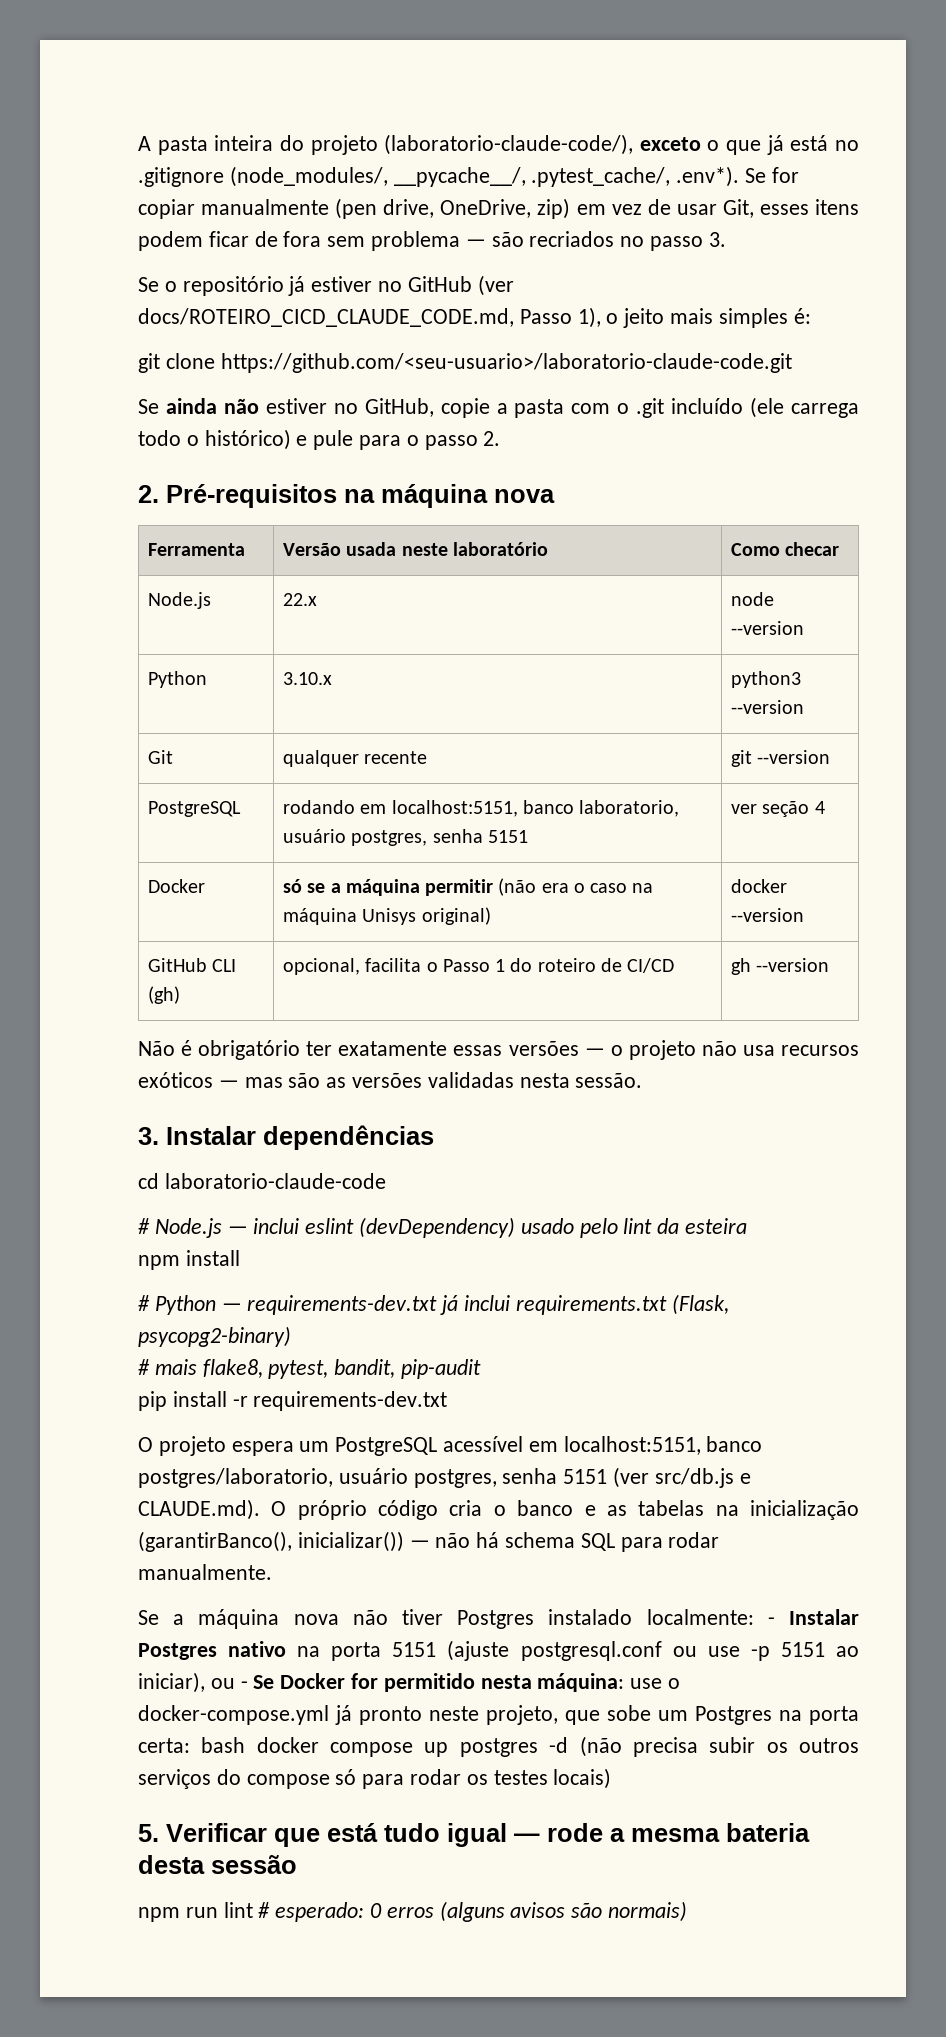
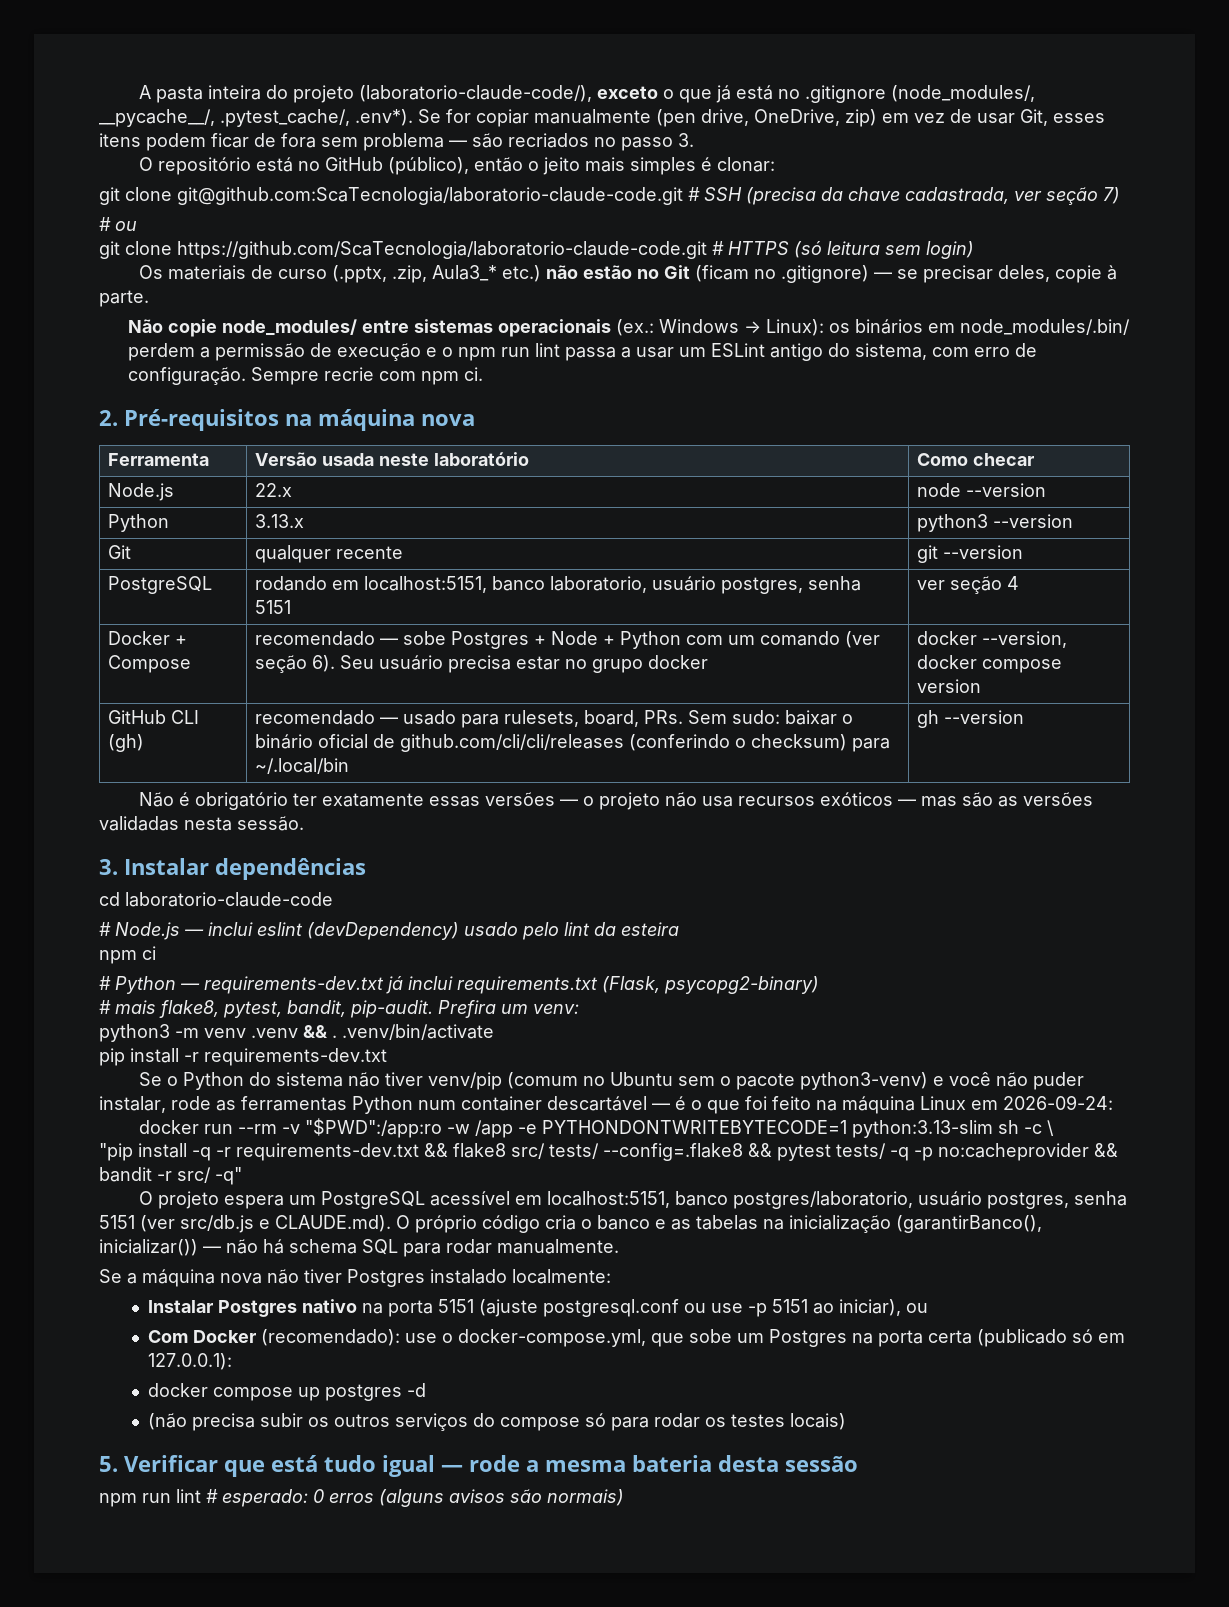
[138,275,514,296] [138,307,601,328] Se o repositório já estiver no GitHub (ver docs/ROTEIRO_CICD_CLAUDE_CODE.md, Passo 1), -> [139,157,524,175] O repositório está no GitHub (público), então
[793,308,811,324] [138,353,792,373] [138,397,860,418] [138,429,501,450] é: // git clone https://github.com/<seu-usuario>/laboratorio-claude-code.git // Se ainda não estiver no GitHub, copie a pasta com o .git incluído (ele carrega todo o histórico) e pule para o passo 2. -> [701,157,776,172] [99,187,1120,205] [99,217,137,231] [99,241,974,259] [139,265,1118,283] [99,290,149,307] [128,319,1131,337] [128,343,1038,361] [128,367,484,385] é clonar: // git clone git@github.com:ScaTecnologia/laboratorio-claude-code.git # SSH (precisa da chave cadastrada, ver seção 7) // # ou // git clone https://github.com/ScaTecnologia/laboratorio-claude-code.git # HTTPS (só leitura sem login) // Os materiais de curso (.pptx, .zip, Aula3_* etc.) não estão no Git (ficam no .gitignore) — se precisar deles, copie à parte. // Não copie node_modules/ entre sistemas operacionais (ex.: Windows → Linux): os binários em node_modules/.bin/ perdem a permissão de execução e o npm run lint passa a usar um ESLint antigo do sistema, com erro de configuração. Sempre recrie com npm ci.
[283,672,333,685] 3.10.x -> [255,514,305,528] 3.13.x
[283,878,654,896] [283,907,491,925] [731,879,788,893] [731,908,805,922] [148,958,237,972] [148,986,181,1004] [283,958,675,975] | só se a máquina permitir (não era o caso na máquina Unisys original) | docker --version // GitHub CLI (gh) | opcional, facilita o Passo 1 do roteiro de CI/CD -> [175,635,188,645] [108,655,192,673] [255,631,881,649] [255,655,709,673] [917,631,1068,648] [917,655,1063,673] [917,679,982,693] [108,710,200,724] [108,734,145,752] [255,710,854,728] [255,734,891,752] [255,758,350,774] + Compose | recomendado — sobe Postgres + Node + Python com um comando (ver seção 6). Seu usuário precisa estar no grupo docker | docker --version, docker compose version // GitHub CLI (gh) | recomendado — usado para rulesets, board, PRs. Sem sudo: baixar o binário oficial de github.com/cli/cli/releases (conferindo o checksum) para ~/.local/bin
[185,1250,240,1266] install -> [142,946,156,960] ci
[401,1359,482,1379] [138,1391,448,1411] pip-audit // pip install -r requirements-dev.txt -> [350,1000,579,1018] [99,1024,494,1042] [99,1048,387,1066] [139,1072,1085,1090] [99,1095,1113,1114] [139,1118,1055,1138] [99,1143,1118,1161] [99,1167,242,1185] pip-audit. Prefira um venv: // python3 -m venv .venv && . .venv/bin/activate // pip install -r requirements-dev.txt // Se o Python do sistema não tiver venv/pip (comum no Ubuntu sem o pacote python3-venv) e você não puder instalar, rode as ferramentas Python num container descartável — é o que foi feito na máquina Linux em 2026-09-24: // docker run --rm -v "$PWD":/app:ro -w /app -e PYTHONDONTWRITEBYTECODE=1 python:3.13-slim sh -c \ // "pip install -q -r requirements-dev.txt && flake8 src/ tests/ --config=.flake8 && pytest tests/ -q -p no:cacheprovider && bandit -r src/ -q"
[767,1617,775,1625] - -> (611, 1276) //
[240,1673,681,1692] [138,1705,558,1725] - Se Docker for permitido nesta máquina: use o docker-compose.yml já pronto neste projeto, -> [148,1329,647,1347] // Com Docker (recomendado): use o docker-compose.yml,
[138,1737,246,1753] certa: bash -> [928,1329,1126,1347] [148,1353,233,1370] certa (publicado só em 127.0.0.1): //
(569, 1745) none -> (427, 1390) //

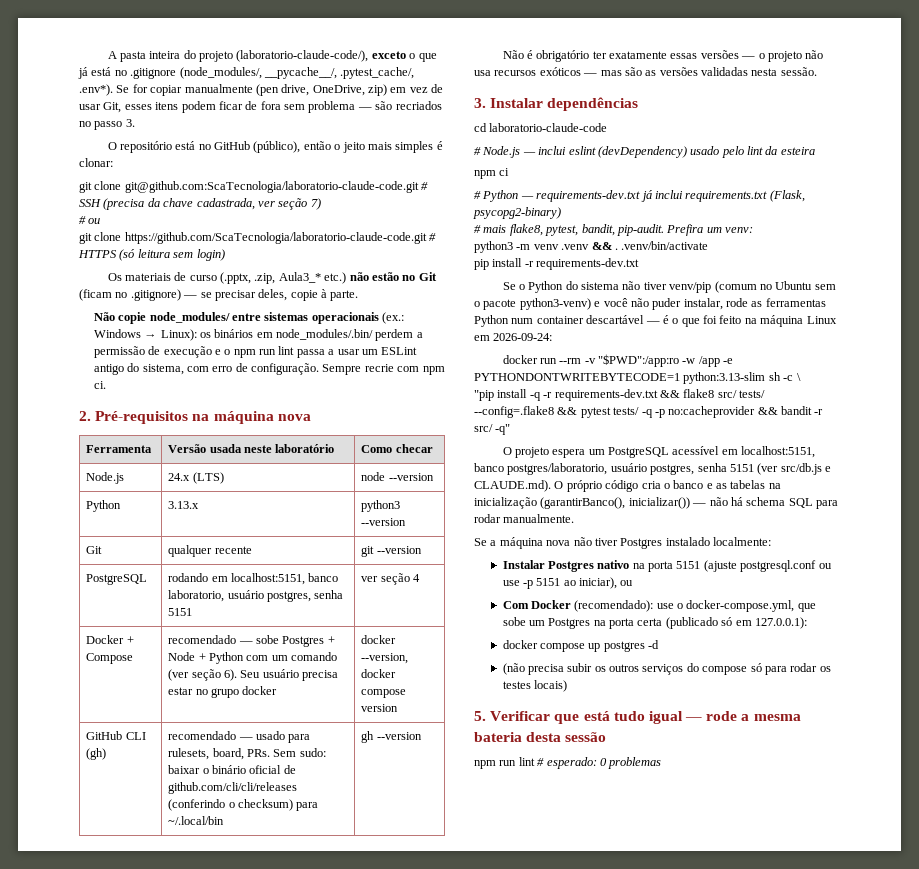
[255,483,293,497] 22.x -> [168,472,224,484] 24.x (LTS)
[329,1489,624,1507] erros (alguns avisos são normais) -> [608,757,662,769] problemas

